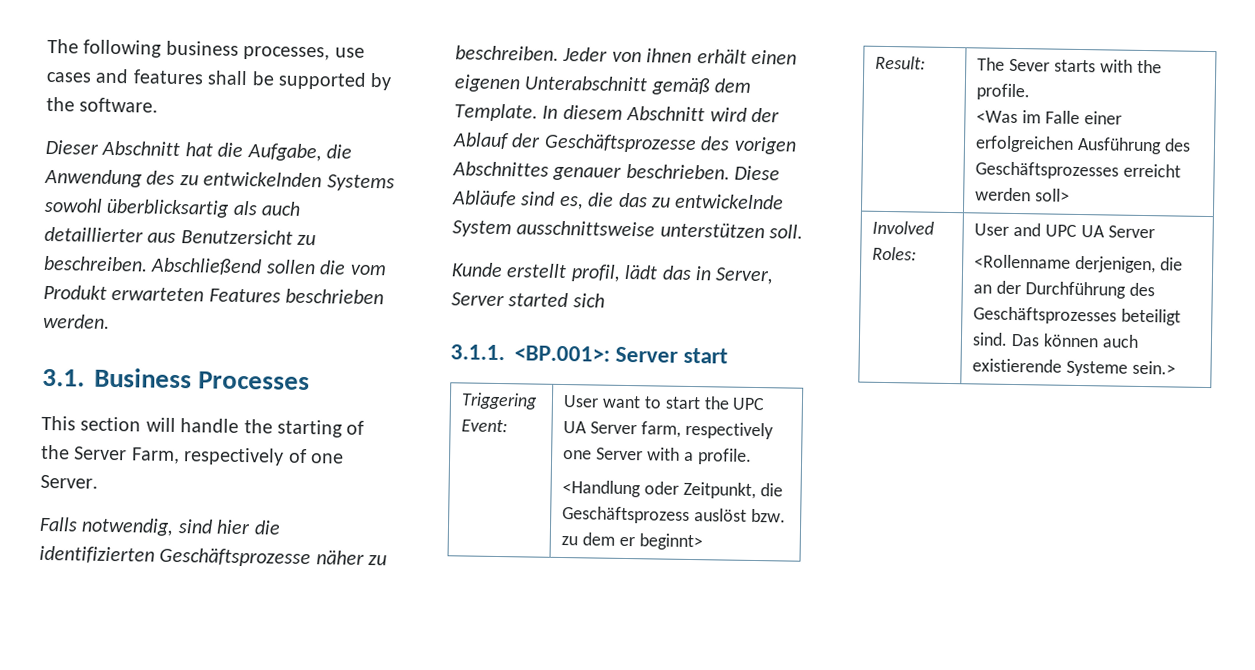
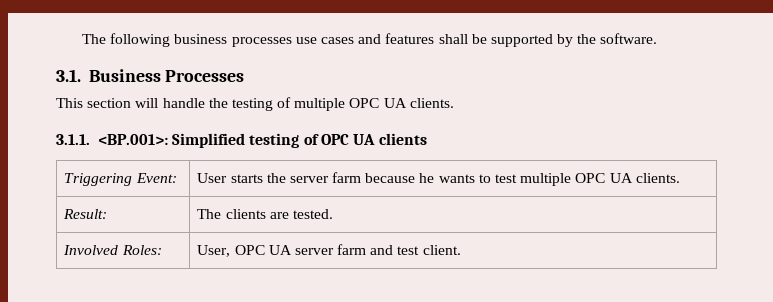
[243,45,331,61] processes, -> [231,37,292,47] processes
[45,139,352,162] [44,168,395,192] [44,197,302,218] [44,226,317,246] [43,255,387,276] [43,284,385,305] [43,313,110,329] // Dieser Abschnitt hat die Aufgabe, die Anwendung des zu entwickelnden Systems sowohl überblicksartig als auch detaillierter aus Benutzersicht zu beschreiben. Abschließend sollen die vom Produkt erwarteten Features beschrieben werden. -> (658, 38) none
[277,419,365,438] [41,444,344,466] [40,474,98,489] [39,516,281,536] [39,545,388,568] [455,45,797,65] [454,74,752,96] [454,103,780,123] [452,132,797,155] [452,161,781,181] [451,190,785,210] [452,220,804,239] [451,262,775,285] [451,292,605,308] [450,344,729,364] [461,392,539,410] [461,419,509,433] [563,395,766,411] [563,421,774,440] [563,447,752,465] [562,480,783,500] [562,506,786,524] [561,532,703,551] [875,55,927,70] [977,57,1162,74] [976,83,1031,101] [976,110,1122,125] [975,135,1191,155] [975,161,1182,180] [975,187,1071,202] [872,220,935,235] [872,246,918,261] [974,222,1155,239] [974,254,1183,274] [973,280,1155,299] [973,306,1182,326] [972,332,1139,348] [972,358,1176,377] starting of the Server Farm, respectively of one Server. // Falls notwendig, sind hier die identifizierten Geschäftsprozesse näher zu beschreiben. Jeder von ihnen erhält einen eigenen Unterabschnitt gemäß dem Template. In diesem Abschnitt wird der Ablauf der Geschäftsprozesse des vorigen Abschnittes genauer beschrieben. Diese Abläufe sind es, die das zu entwickelnde System ausschnittsweise unterstützen soll. // Kunde erstellt profil, lädt das in Server, Server started sich // 3.1.1. <BP.001>: Server start // Triggering Event: | User want to start the UPC UA Server farm, respectively one Server with a profile. // <Handlung oder Zeitpunkt, die Geschäftsprozess auslöst bzw. zu dem er beginnt> // Result: | The Sever starts with the profile. // <Was im Falle einer erfolgreichen Ausführung des Geschäftsprozesses erreicht werden soll> // Involved Roles: | User and UPC UA Server // <Rollenname derjenigen, die an der Durchführung des Geschäftsprozesses beteiligt sind. Das können auch existierende Systeme sein.> -> [231,97,454,111] [56,133,427,148] [64,173,177,186] [197,172,680,186] [63,209,108,219] [197,209,333,219] [63,245,162,255] [197,244,461,257] testing of multiple OPC UA clients. // 3.1.1. <BP.001>: Simplified testing of OPC UA clients // Triggering Event: | User starts the server farm because he wants to test multiple OPC UA clients. // Result: | The clients are tested. // Involved Roles: | User, OPC UA server farm and test client.

